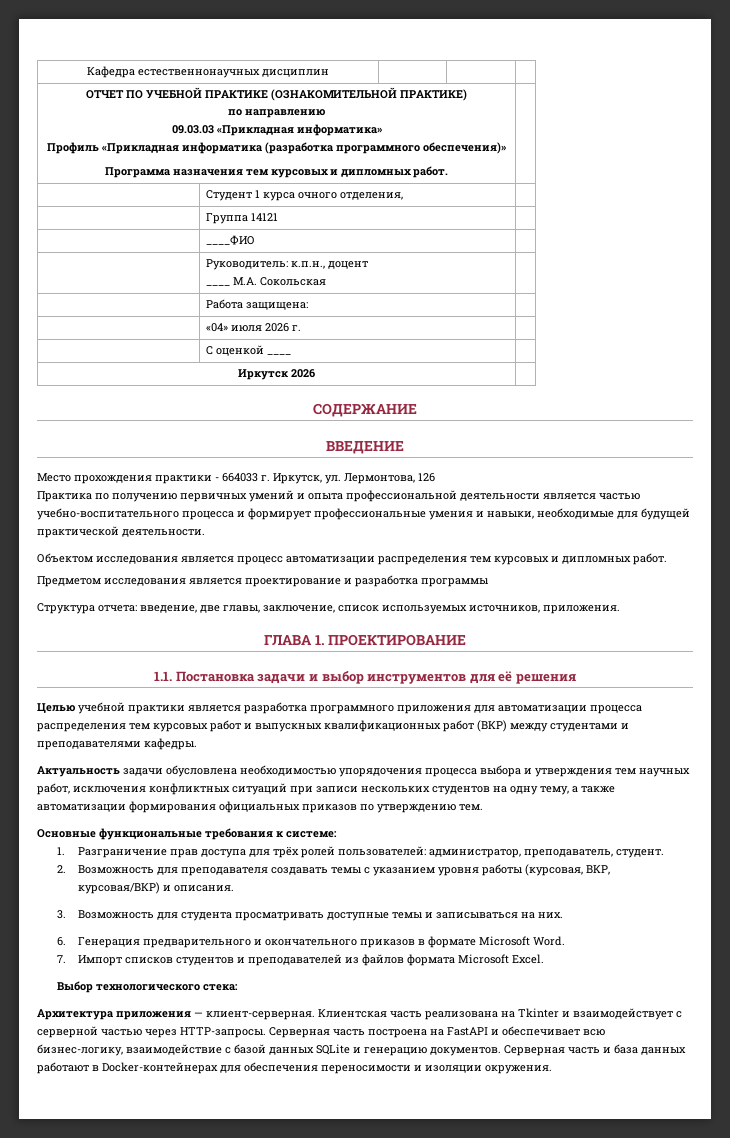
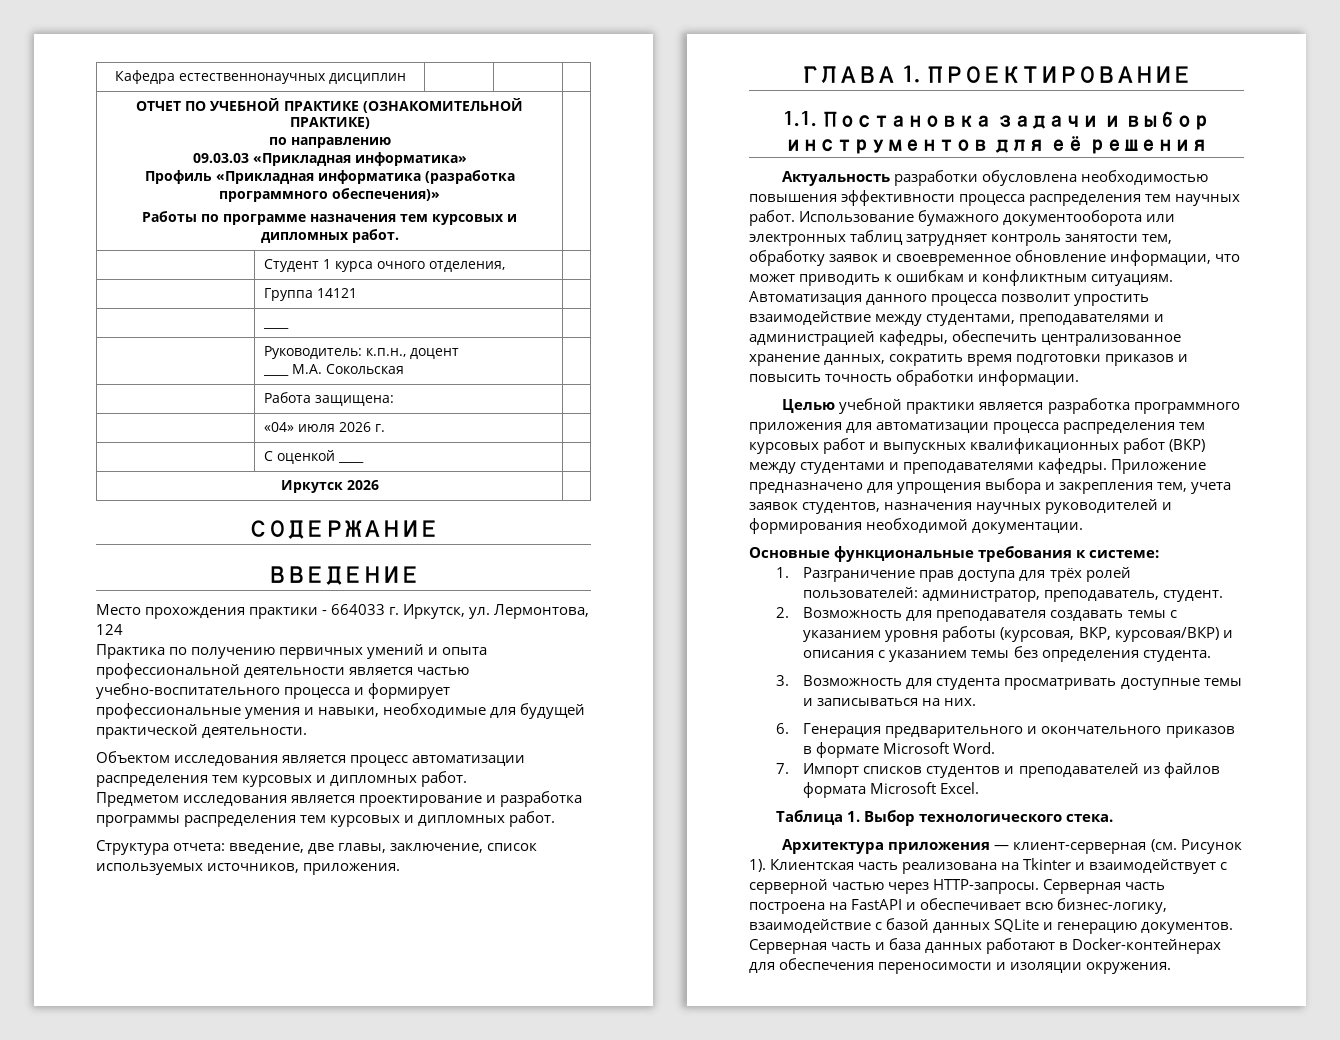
[104,167,170,178] Программа -> [142,211,306,225] Работы по программе
[206,235,256,245] ____ФИО -> [263,327,290,329] ____
[418,473,435,482] 126 -> [96,624,123,635] 124
(488, 582) none -> [184,811,556,827] распределения тем курсовых и дипломных работ.
(576, 679) none -> [782,170,1209,186] [749,190,1241,206] [749,210,1176,226] [749,230,1173,246] [749,250,1241,266] [749,270,1174,286] [749,291,1150,306] [749,311,1165,326] [749,330,1182,346] [749,354,1189,366] [749,370,1080,386] // Актуальность разработки обусловлена необходимостью повышения эффективности процесса распределения тем научных работ. Использование бумажного документооборота или электронных таблиц затрудняет контроль занятости тем, обработку заявок и своевременное обновление информации, что может приводить к ошибкам и конфликтным ситуациям. Автоматизация данного процесса позволит упростить взаимодействие между студентами, преподавателями и администрацией кафедры, обеспечить централизованное хранение данных, сократить время подготовки приказов и повысить точность обработки информации.
[37,765,690,777] [37,783,615,795] [37,801,483,813] // Актуальность задачи обусловлена необходимостью упорядочения процесса выбора и утверждения тем научных работ, исключения конфликтных ситуаций при записи нескольких студентов на одну тему, а также автоматизации формирования официальных приказов по утверждению тем. -> [1111,459,1207,474] [749,478,1232,494] [749,499,1173,514] [749,518,1084,534] Приложение предназначено для упрощения выбора и закрепления тем, учета заявок студентов, назначения научных руководителей и формирования необходимой документации.
[173,885,234,892] описания. -> [803,646,1211,662] описания с указанием темы без определения студента.
(544, 959) none -> [776,810,861,825] Таблица 1.
[203,984,239,991] стека: -> [1066,814,1114,822] стека.
[206,1011,315,1020] клиент-серверная. -> [1013,839,1242,854] [749,859,766,872] клиент-серверная (см. Рисунок 1).

